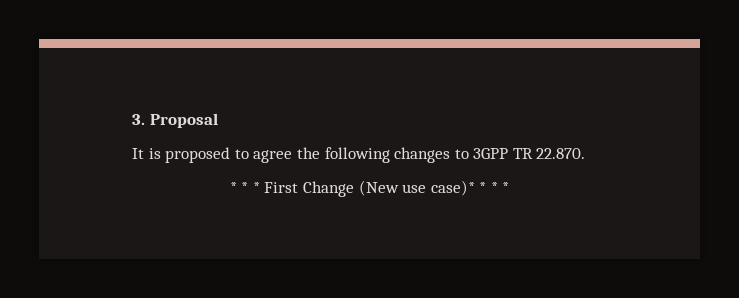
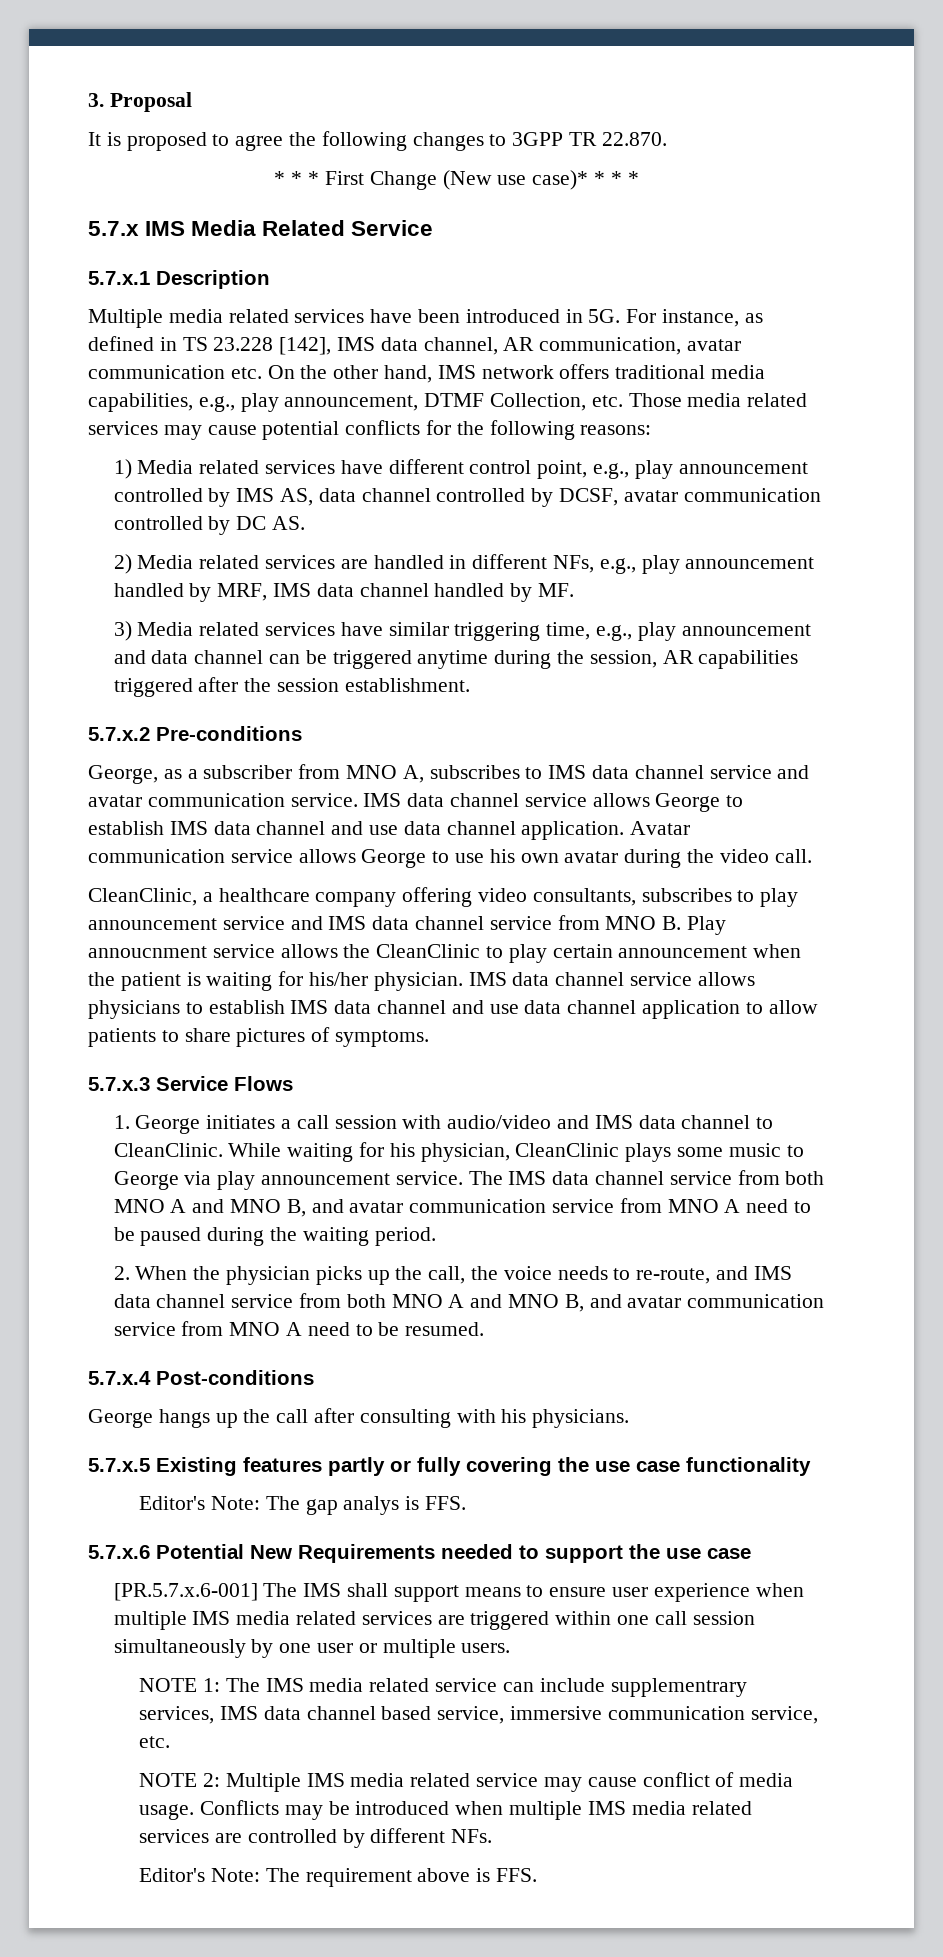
(510, 187) none -> [88,220,434,236] [88,270,270,289] [88,309,763,328] [88,336,742,355] [88,364,766,383] [88,393,808,412] [88,420,652,440] [113,459,808,479] [113,488,821,507] [113,516,306,535] [113,554,815,574] [113,583,575,602] [113,621,811,641] [113,650,799,669] [113,677,470,697] [88,726,302,741] [88,764,810,784] [88,793,744,812] [88,821,691,840] [88,849,812,868] [88,887,799,907] [88,915,727,935] [88,944,802,963] [88,971,755,991] [88,1000,818,1019] [88,1027,430,1047] [88,1076,293,1091] [113,1115,774,1134] [113,1142,804,1162] [113,1170,825,1190] [113,1198,812,1217] [113,1227,436,1246] [113,1266,792,1285] [113,1293,825,1312] [113,1321,485,1336] [88,1370,314,1385] [88,1408,630,1428] [88,1457,811,1476] [139,1496,467,1515] [88,1544,751,1563] [113,1583,804,1602] [113,1611,755,1630] [113,1639,511,1658] [139,1678,747,1697] [139,1706,818,1724] [139,1736,171,1748] [139,1772,794,1792] [139,1800,752,1820] [139,1828,493,1848] [139,1868,538,1887] // 5.7.x IMS Media Related Service // 5.7.x.1 Description // Multiple media related services have been introduced in 5G. For instance, as defined in TS 23.228 [142], IMS data channel, AR communication, avatar communication etc. On the other hand, IMS network offers traditional media capabilities, e.g., play announcement, DTMF Collection, etc. Those media related services may cause potential conflicts for the following reasons: // 1) Media related services have different control point, e.g., play announcement controlled by IMS AS, data channel controlled by DCSF, avatar communication controlled by DC AS. // 2) Media related services are handled in different NFs, e.g., play announcement handled by MRF, IMS data channel handled by MF. // 3) Media related services have similar triggering time, e.g., play announcement and data channel can be triggered anytime during the session, AR capabilities triggered after the session establishment. // 5.7.x.2 Pre-conditions // George, as a subscriber from MNO A, subscribes to IMS data channel service and avatar communication service. IMS data channel service allows George to establish IMS data channel and use data channel application. Avatar communication service allows George to use his own avatar during the video call. // CleanClinic, a healthcare company offering video consultants, subscribes to play announcement service and IMS data channel service from MNO B. Play annoucnment service allows the CleanClinic to play certain announcement when the patient is waiting for his/her physician. IMS data channel service allows physicians to establish IMS data channel and use data channel application to allow patients to share pictures of symptoms. // 5.7.x.3 Service Flows // 1. George initiates a call session with audio/video and IMS data channel to CleanClinic. While waiting for his physician, CleanClinic plays some music to George via play announcement service. The IMS data channel service from both MNO A and MNO B, and avatar communication service from MNO A need to be paused during the waiting period. // 2. When the physician picks up the call, the voice needs to re-route, and IMS data channel service from both MNO A and MNO B, and avatar communication service from MNO A need to be resumed. // 5.7.x.4 Post-conditions // George hangs up the call after consulting with his physicians. // 5.7.x.5 Existing features partly or fully covering the use case functionality // Editor's Note: The gap analys is FFS. // 5.7.x.6 Potential New Requirements needed to support the use case // [PR.5.7.x.6-001] The IMS shall support means to ensure user experience when multiple IMS media related services are triggered within one call session simultaneously by one user or multiple users. // NOTE 1: The IMS media related service can include supplementrary services, IMS data channel based service, immersive communication service, etc. // NOTE 2: Multiple IMS media related service may cause conflict of media usage. Conflicts may be introduced when multiple IMS media related services are controlled by different NFs. // Editor's Note: The requirement above is FFS.

